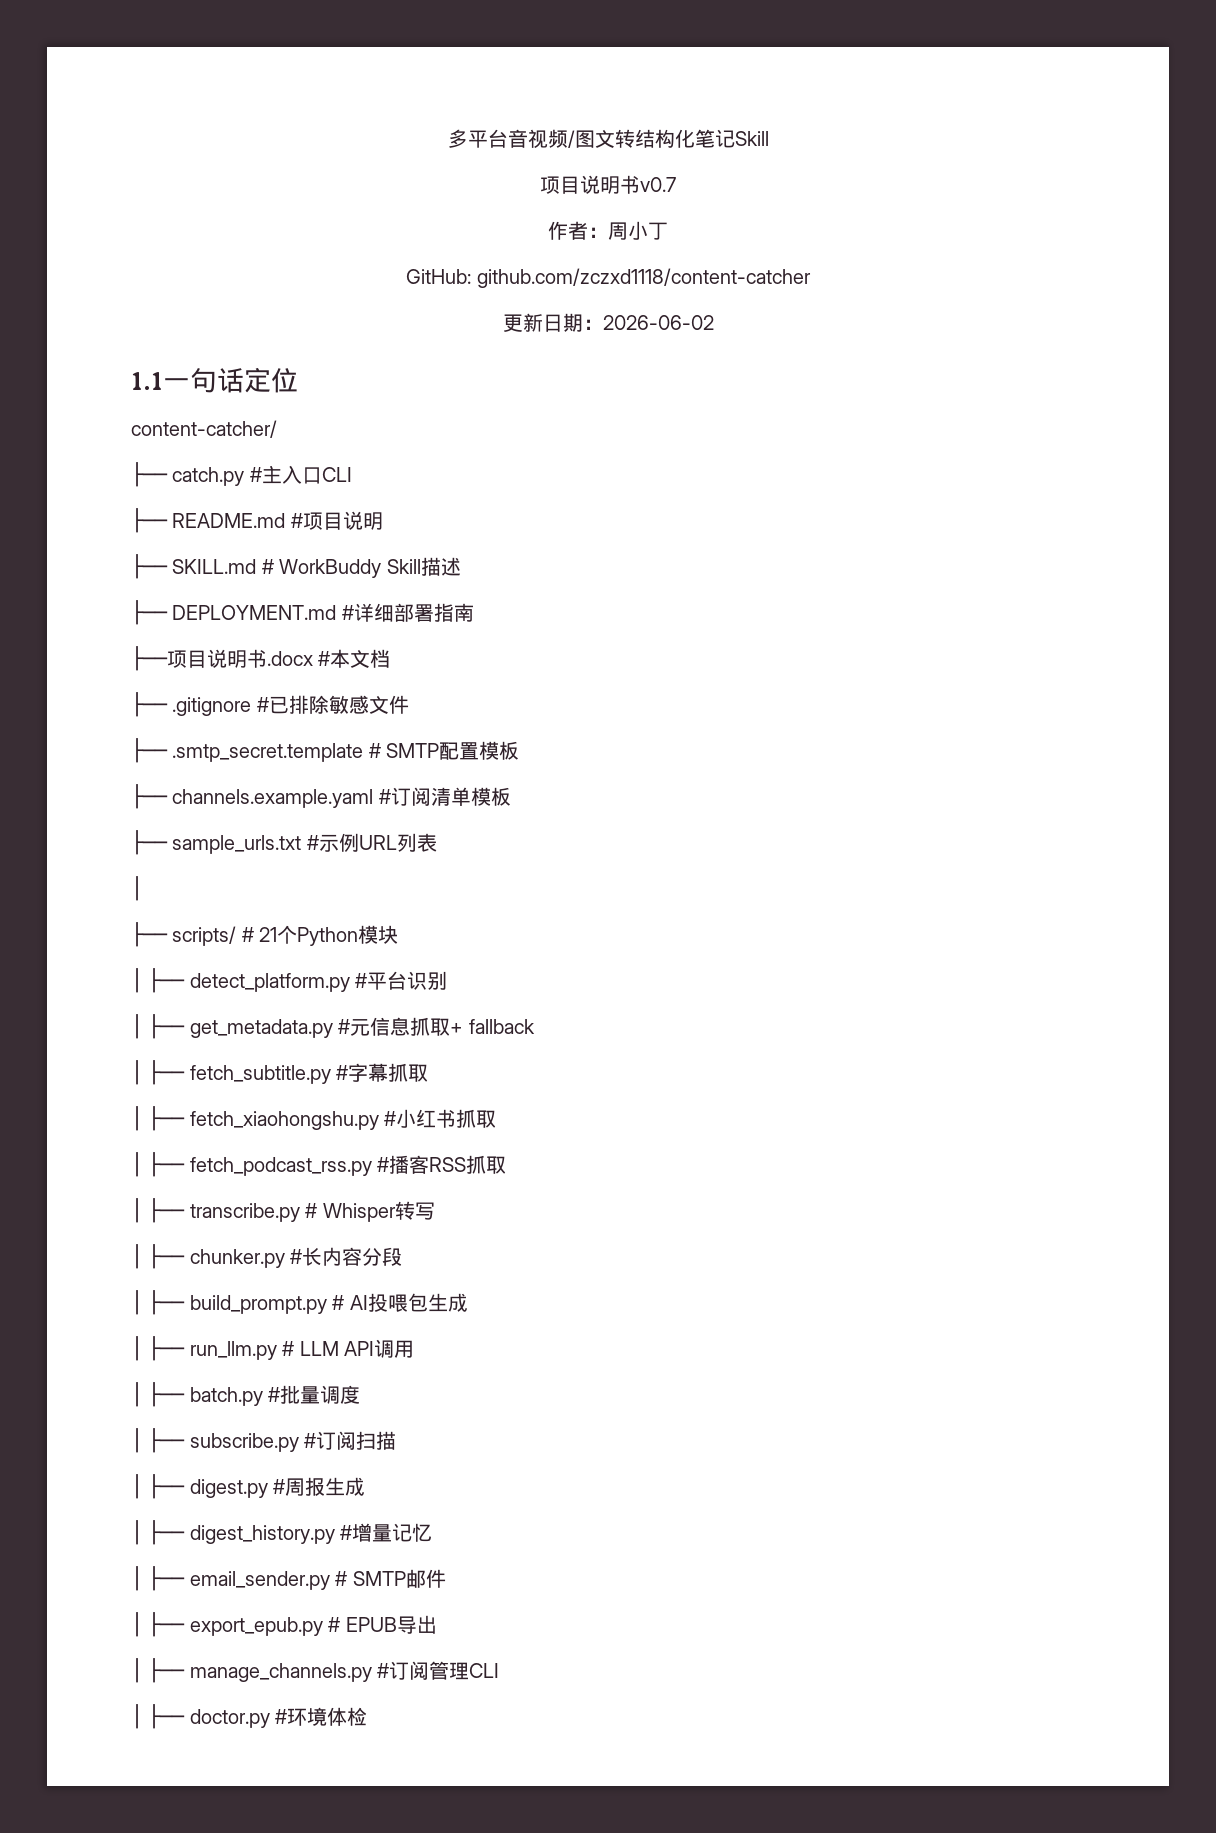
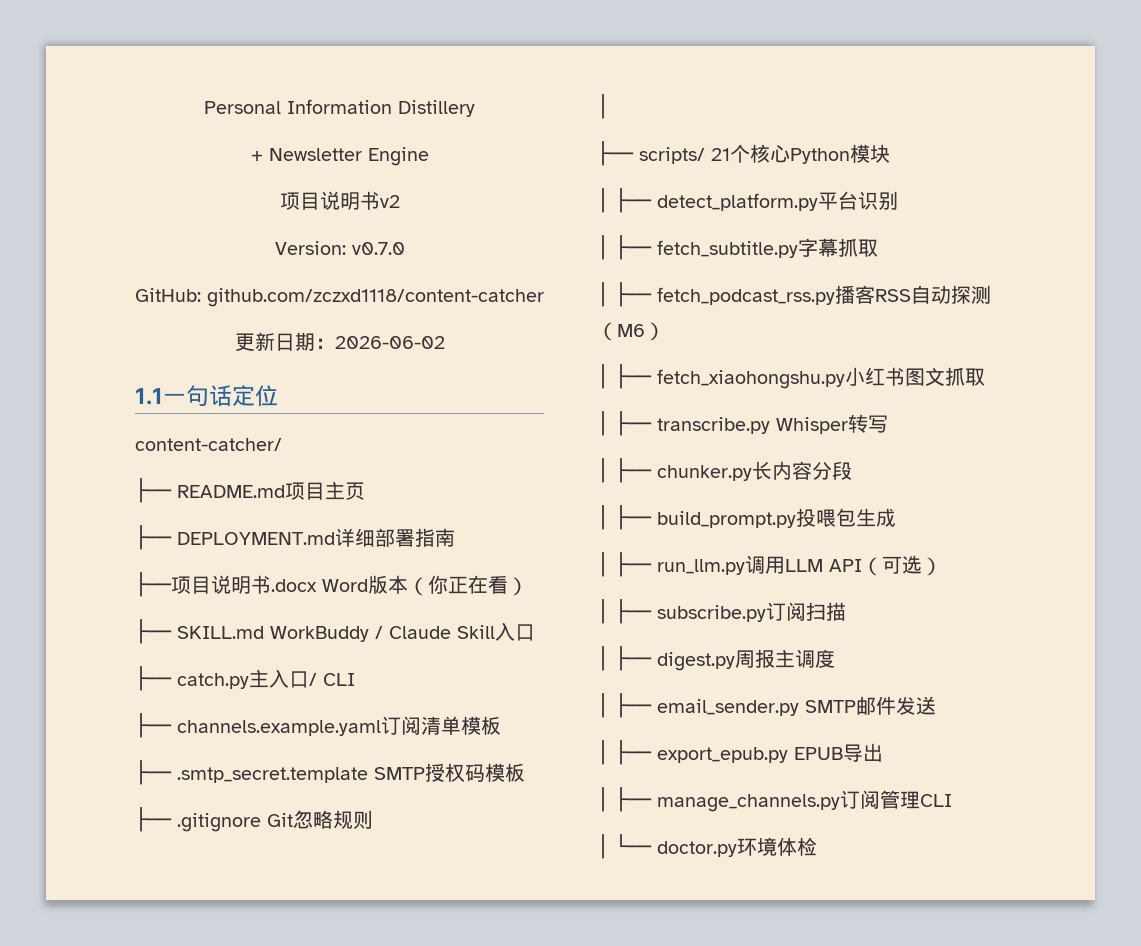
[447,129,769,149] [540,175,676,194] [548,221,668,240] 多平台音视频/图文转结构化笔记Skill // 项目说明书v0.7 // 作者：周小丁 -> [204,99,475,117] [250,147,429,166] [279,191,400,210] [274,241,405,255] Personal Information Distillery // + Newsletter Engine // 项目说明书v2 // Version: v0.7.0
[172,465,352,486] [131,508,383,533] [131,554,461,579] catch.py #主入口CLI // ├── README.md #项目说明 // ├── SKILL.md # WorkBuddy Skill描述 -> [177,481,365,500] README.md项目主页
[341,605,354,620] # -> (335, 538) none
[318,649,391,668] [131,692,409,717] [131,738,520,763] #本文档 // ├── .gitignore #已排除敏感文件 // ├── .smtp_secret.template # SMTP配置模板 -> [322,575,528,596] [135,619,535,644] [135,666,355,691] Word版本（你正在看） // ├── SKILL.md WorkBuddy / Claude Skill入口 // ├── catch.py主入口/ CLI
[378,789,391,804] # -> (381, 728) none
[172,833,437,854] sample_urls.txt #示例URL列表 -> [177,763,525,783] [135,807,373,832] .smtp_secret.template SMTP授权码模板 // ├── .gitignore Git忽略规则
[241,925,298,944] # 21个 -> [711,144,790,163] 21个核心
[355,973,368,988] # -> (818, 202) none
[131,1014,535,1039] // │ ├── get_metadata.py #元信息抓取+ fallback -> (898, 200) none
[336,1065,349,1080] # -> (798, 249) none
[189,1109,497,1130] [131,1152,467,1177] fetch_xiaohongshu.py #小红书抓取 // │ ├── fetch_podcast_rss.py #播客RSS -> [657,285,991,305] [597,322,665,341] [597,364,945,389] fetch_podcast_rss.py播客RSS自动探测（M6） // │ ├── fetch_xiaohongshu.py小红书图文
[305,1203,318,1218] # -> (770, 425) none
[290,1249,303,1264] # -> (752, 473) none
[332,1295,368,1310] # AI -> (796, 519) none
[282,1341,295,1356] # -> [745,555,785,574] 调用
[374,1339,414,1358] [131,1382,361,1407] 调用 // │ ├── batch.py #批量调度 -> [862,555,942,576] （可选）
[304,1433,317,1448] # -> (766, 613) none
[273,1477,366,1496] [131,1520,433,1545] #周报生成 // │ ├── digest_history.py #增量记忆 -> [735,649,835,668] 周报主调度
[335,1571,348,1586] # -> (799, 707) none
(446, 1578) none -> [896,696,936,715] 发送
[328,1617,341,1632] # -> (788, 755) none
[377,1663,390,1678] # -> (840, 803) none
[148,1704,288,1729] ├── doctor.py # -> [615,834,737,857] └── doctor.py

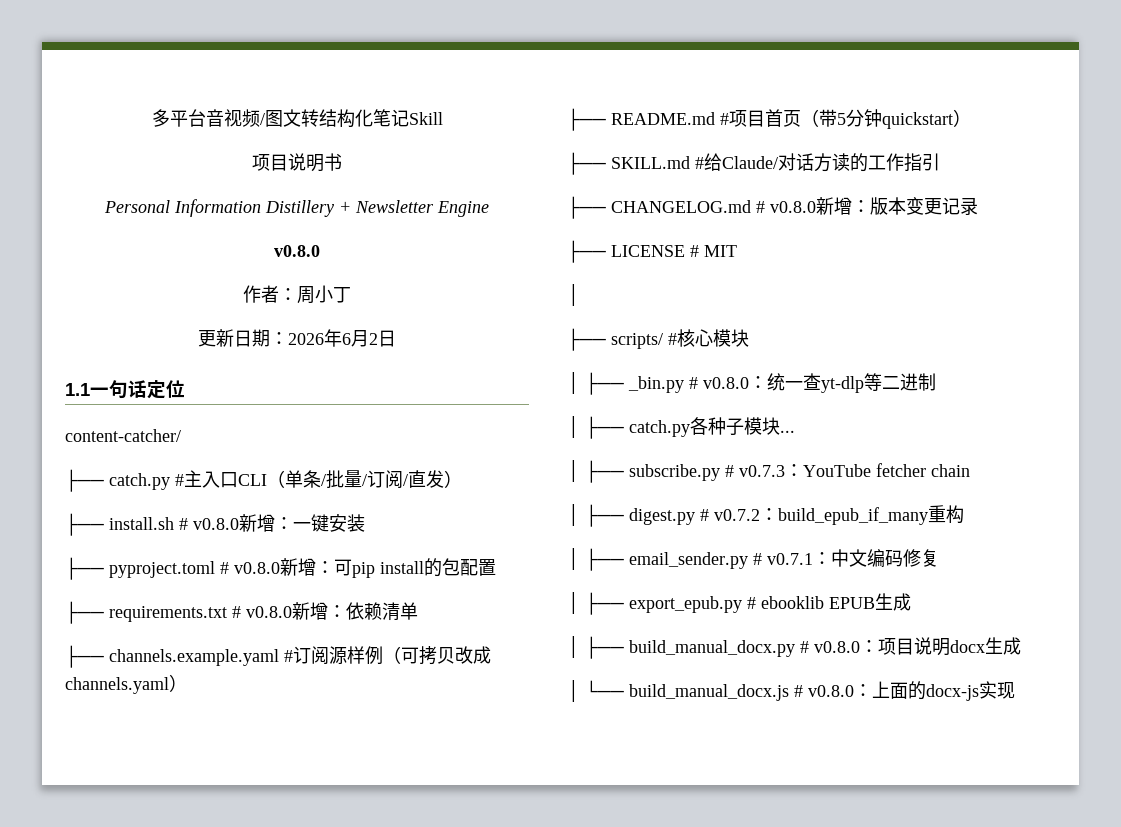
[204,99,475,117] [250,147,429,166] [279,191,400,210] [274,241,405,255] [135,288,544,307] [234,332,445,351] Personal Information Distillery // + Newsletter Engine // 项目说明书v2 // Version: v0.7.0 // GitHub: github.com/zczxd1118/content-catcher // 更新日期：2026-06-02 -> [151,109,443,128] [252,153,342,172] [104,199,489,217] [274,245,320,257] [243,285,351,304] [198,329,396,347] 多平台音视频/图文转结构化笔记Skill // 项目说明书 // Personal Information Distillery + Newsletter Engine // v0.8.0 // 作者：周小丁 // 更新日期：2026年6月2日
[177,481,365,500] [135,525,455,550] [135,572,528,597] [135,619,535,644] [135,666,355,691] [135,713,501,738] [135,760,525,785] [135,807,373,832] README.md项目主页 // ├── DEPLOYMENT.md详细部署指南 // ├──项目说明书.docx Word版本（你正在看） // ├── SKILL.md WorkBuddy / Claude Skill入口 // ├── catch.py主入口/ CLI // ├── channels.example.yaml订阅清单模板 // ├── .smtp_secret.template SMTP授权码模板 // ├── .gitignore Git忽略规则 -> [109,470,462,490] [65,513,365,536] [65,557,496,580] [65,601,418,624] [65,645,491,668] [65,674,187,694] [567,108,971,131] [567,152,940,175] [567,196,978,219] [567,240,737,263] catch.py #主入口CLI（单条/批量/订阅/直发） // ├── install.sh # v0.8.0新增：一键安装 // ├── pyproject.toml # v0.8.0新增：可pip install的包配置 // ├── requirements.txt # v0.8.0新增：依赖清单 // ├── channels.example.yaml #订阅源样例（可拷贝改成channels.yaml） // ├── README.md #项目首页（带5分钟quickstart） // ├── SKILL.md #给Claude/对话方读的工作指引 // ├── CHANGELOG.md # v0.8.0新增：版本变更记录 // ├── LICENSE # MIT
[711,144,850,164] 21个核心Python -> [668,329,713,347] #核心
[657,191,898,211] [597,235,878,260] [597,282,991,307] [597,322,665,341] [597,364,985,389] [597,411,888,436] [597,458,852,483] [597,505,896,530] [597,552,942,577] [597,599,846,624] [597,646,835,671] [597,693,936,718] [597,740,883,765] [597,787,952,812] [597,834,817,859] detect_platform.py平台识别 // │ ├── fetch_subtitle.py字幕抓取 // │ ├── fetch_podcast_rss.py播客RSS自动探测（M6） // │ ├── fetch_xiaohongshu.py小红书图文抓取 // │ ├── transcribe.py Whisper转写 // │ ├── chunker.py长内容分段 // │ ├── build_prompt.py投喂包生成 // │ ├── run_llm.py调用LLM API（可选） // │ ├── subscribe.py订阅扫描 // │ ├── digest.py周报主调度 // │ ├── email_sender.py SMTP邮件发送 // │ ├── export_epub.py EPUB导出 // │ ├── manage_channels.py订阅管理CLI // │ └── doctor.py环境体检 -> [628,373,936,393] [567,416,795,439] [567,460,970,483] [567,504,964,527] [567,548,939,571] [567,592,911,615] [567,636,1021,659] [567,680,1015,702] _bin.py # v0.8.0：统一查yt-dlp等二进制 // │ ├── catch.py各种子模块... // │ ├── subscribe.py # v0.7.3：YouTube fetcher chain // │ ├── digest.py # v0.7.2：build_epub_if_many重构 // │ ├── email_sender.py # v0.7.1：中文编码修复 // │ ├── export_epub.py # ebooklib EPUB生成 // │ ├── build_manual_docx.py # v0.8.0：项目说明docx生成 // │ └── build_manual_docx.js # v0.8.0：上面的docx-js实现

